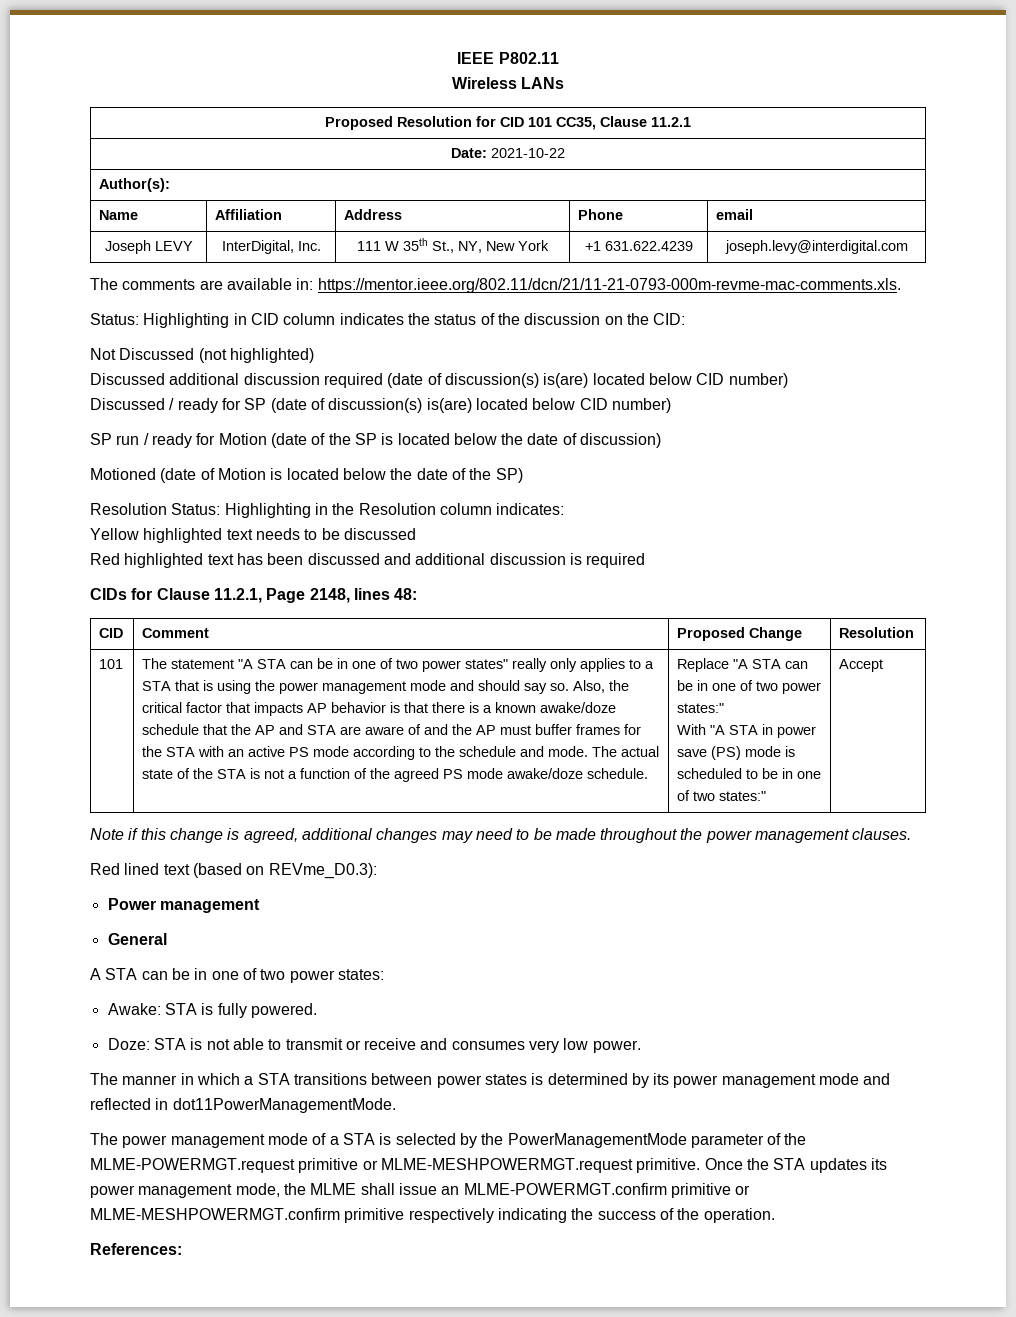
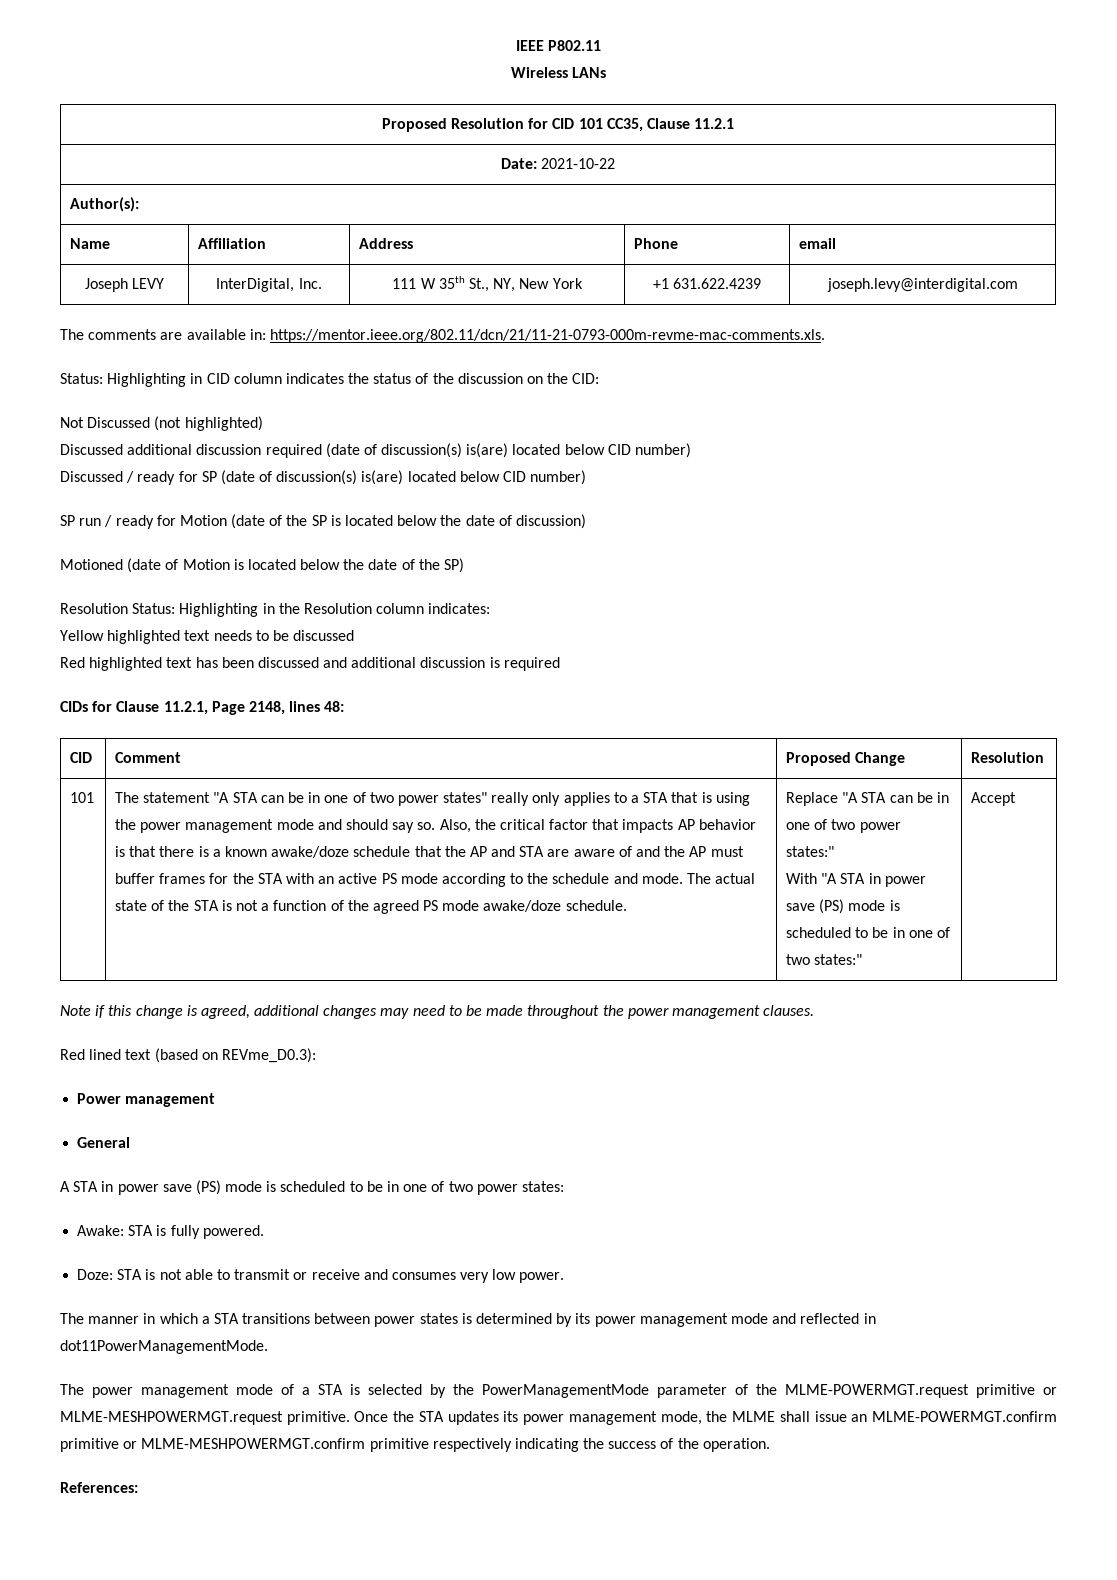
[141,971,168,980] can -> [101,1180,363,1195] in power save (PS) mode is scheduled to

